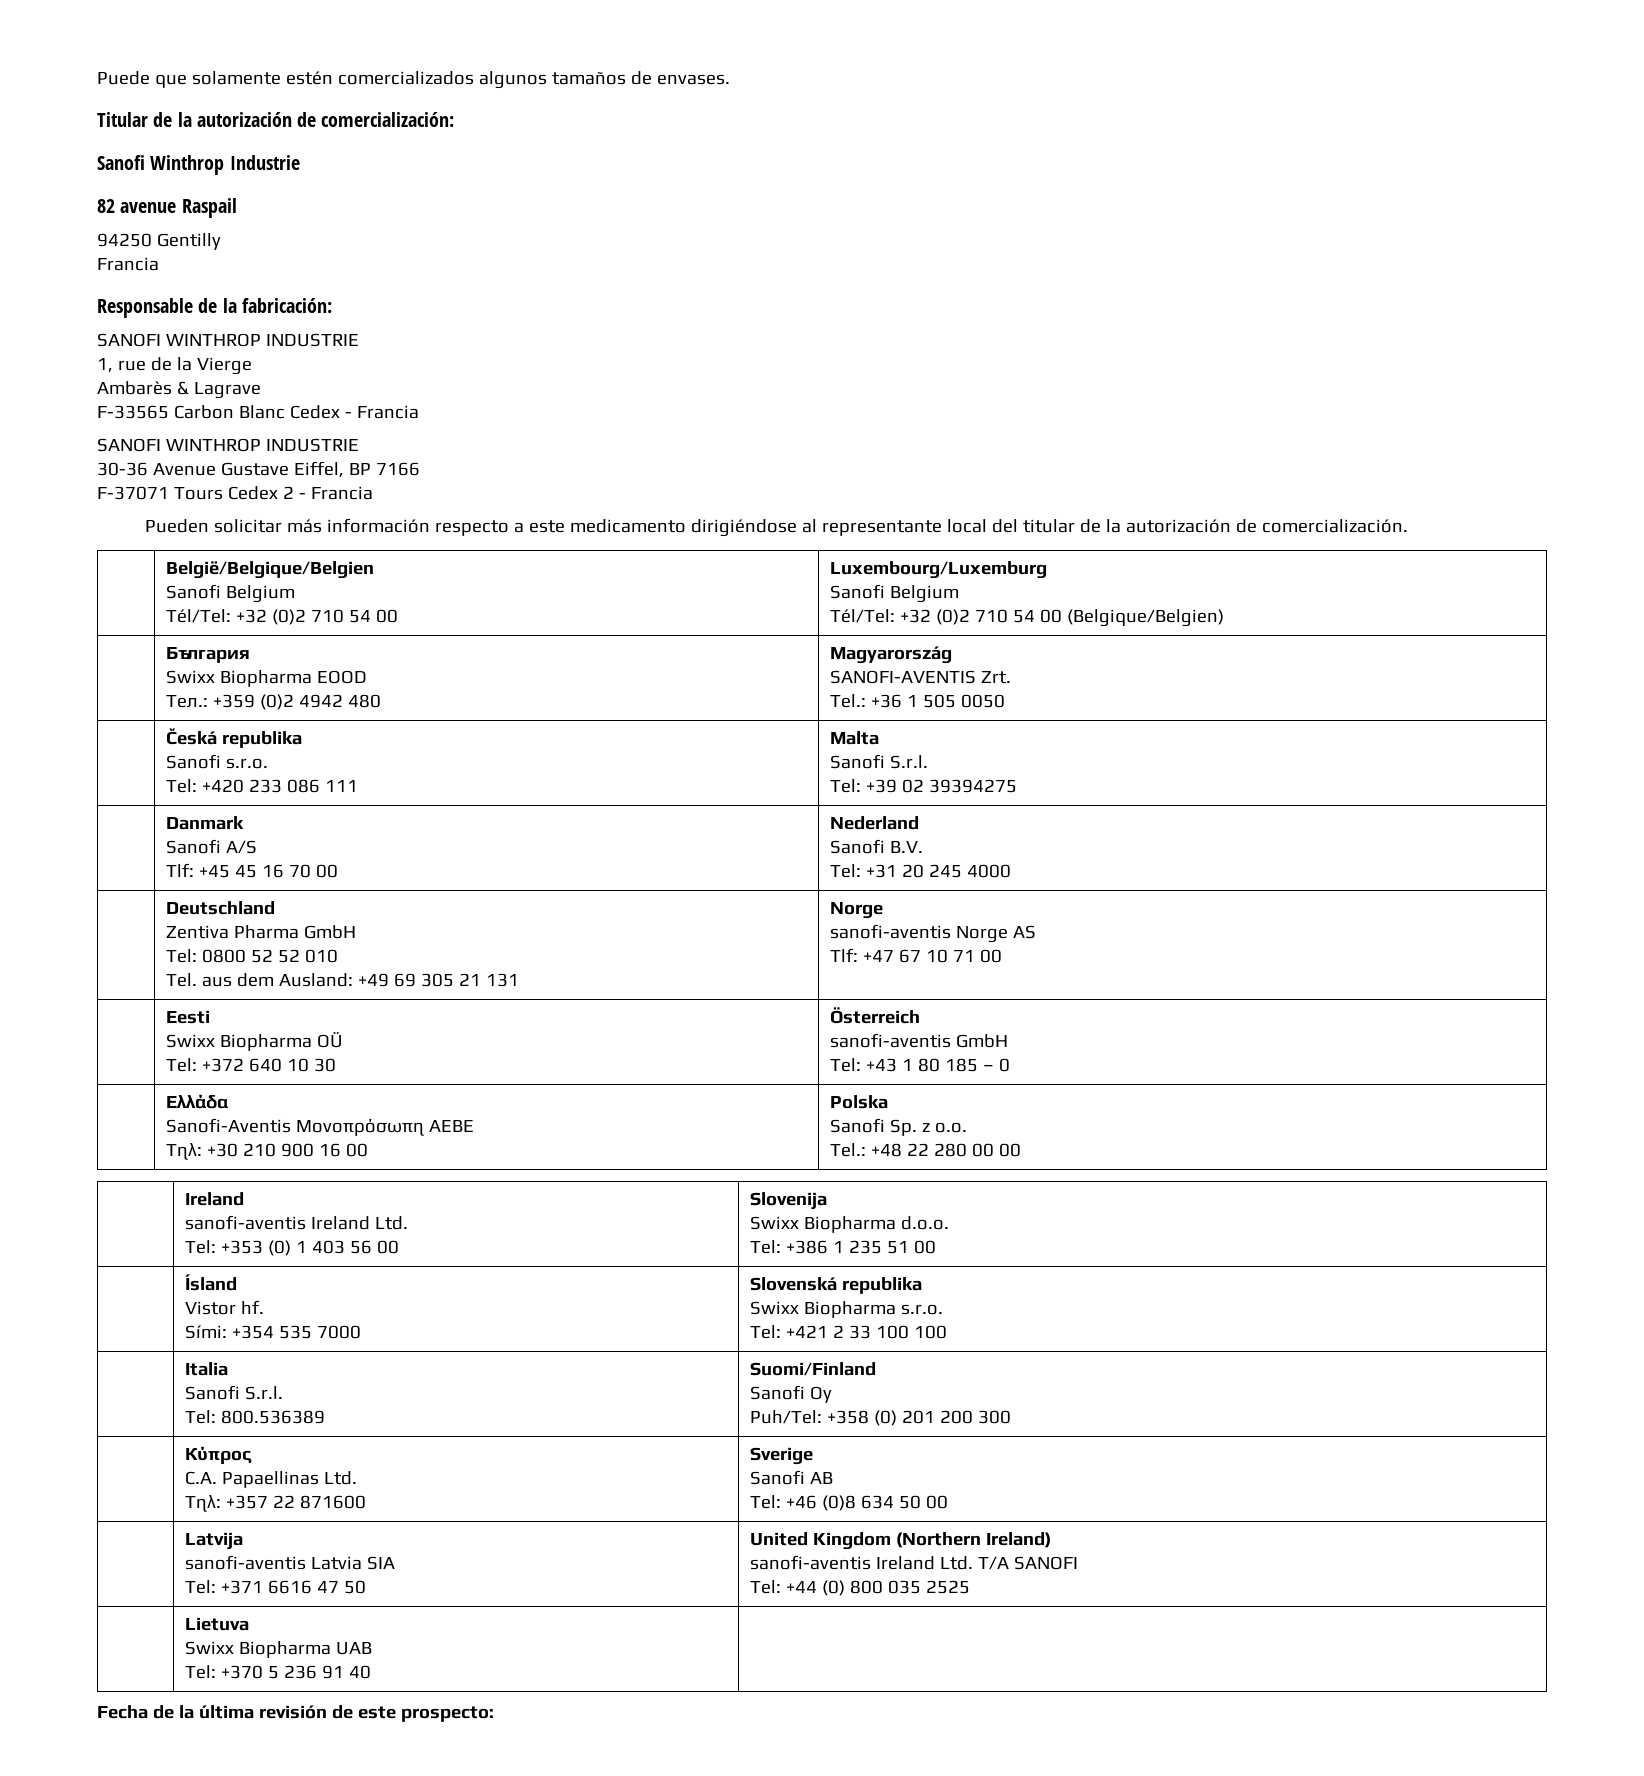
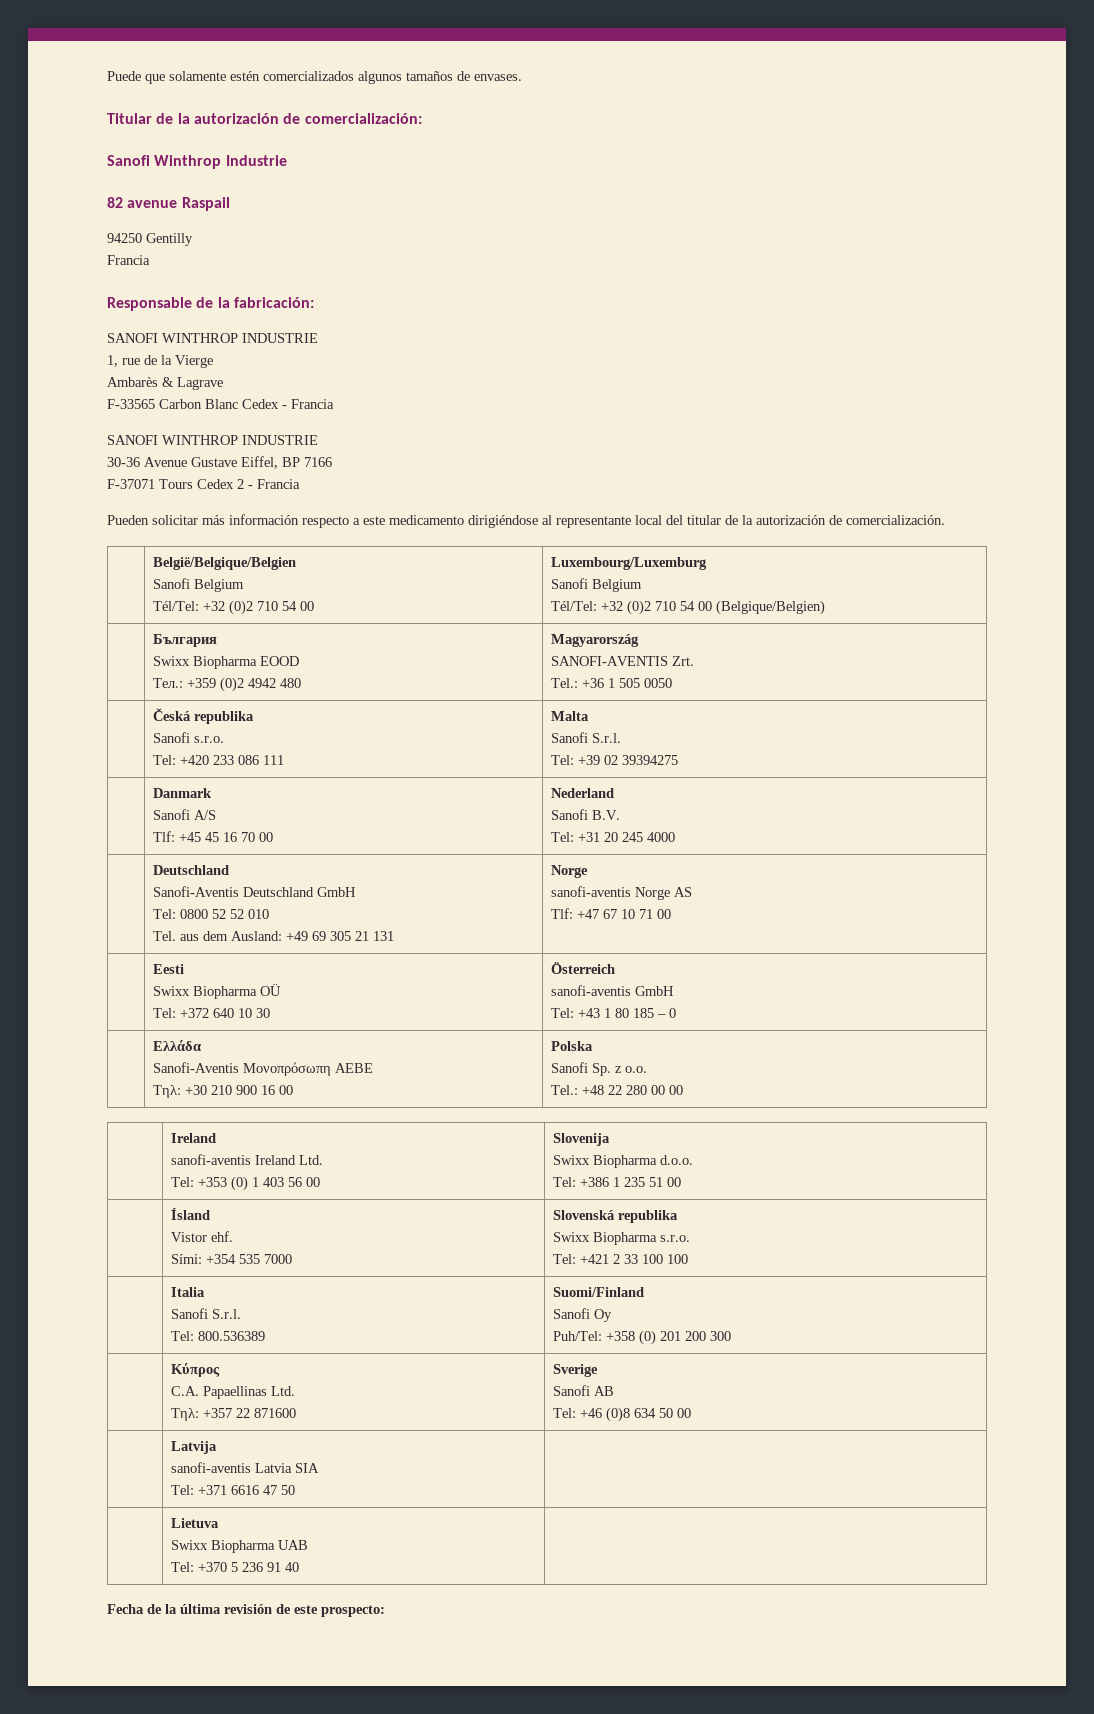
[166,925,300,939] Zentiva Pharma -> [153,886,315,897] Sanofi-Aventis Deutschland
[241,1300,265,1314] hf. -> [211,1231,234,1242] ehf.
[750,1532,1052,1550] [750,1555,1079,1570] [750,1580,971,1596] United Kingdom (Northern Ireland) // sanofi-aventis Ireland Ltd. T/A SANOFI // Tel: +44 (0) 800 035 2525 -> (296, 1490) none

